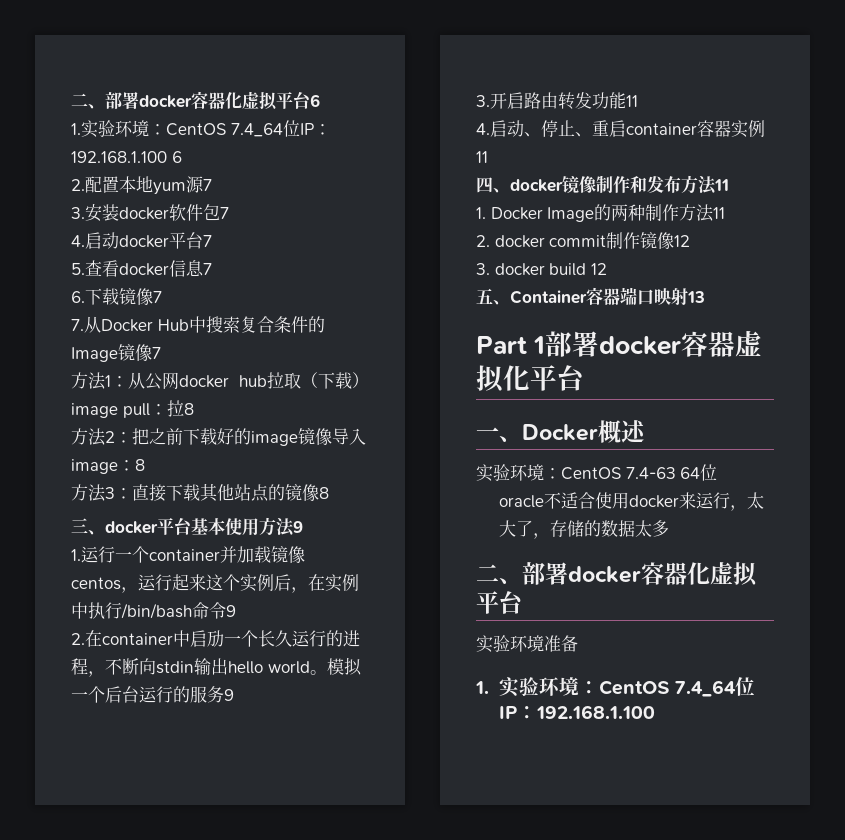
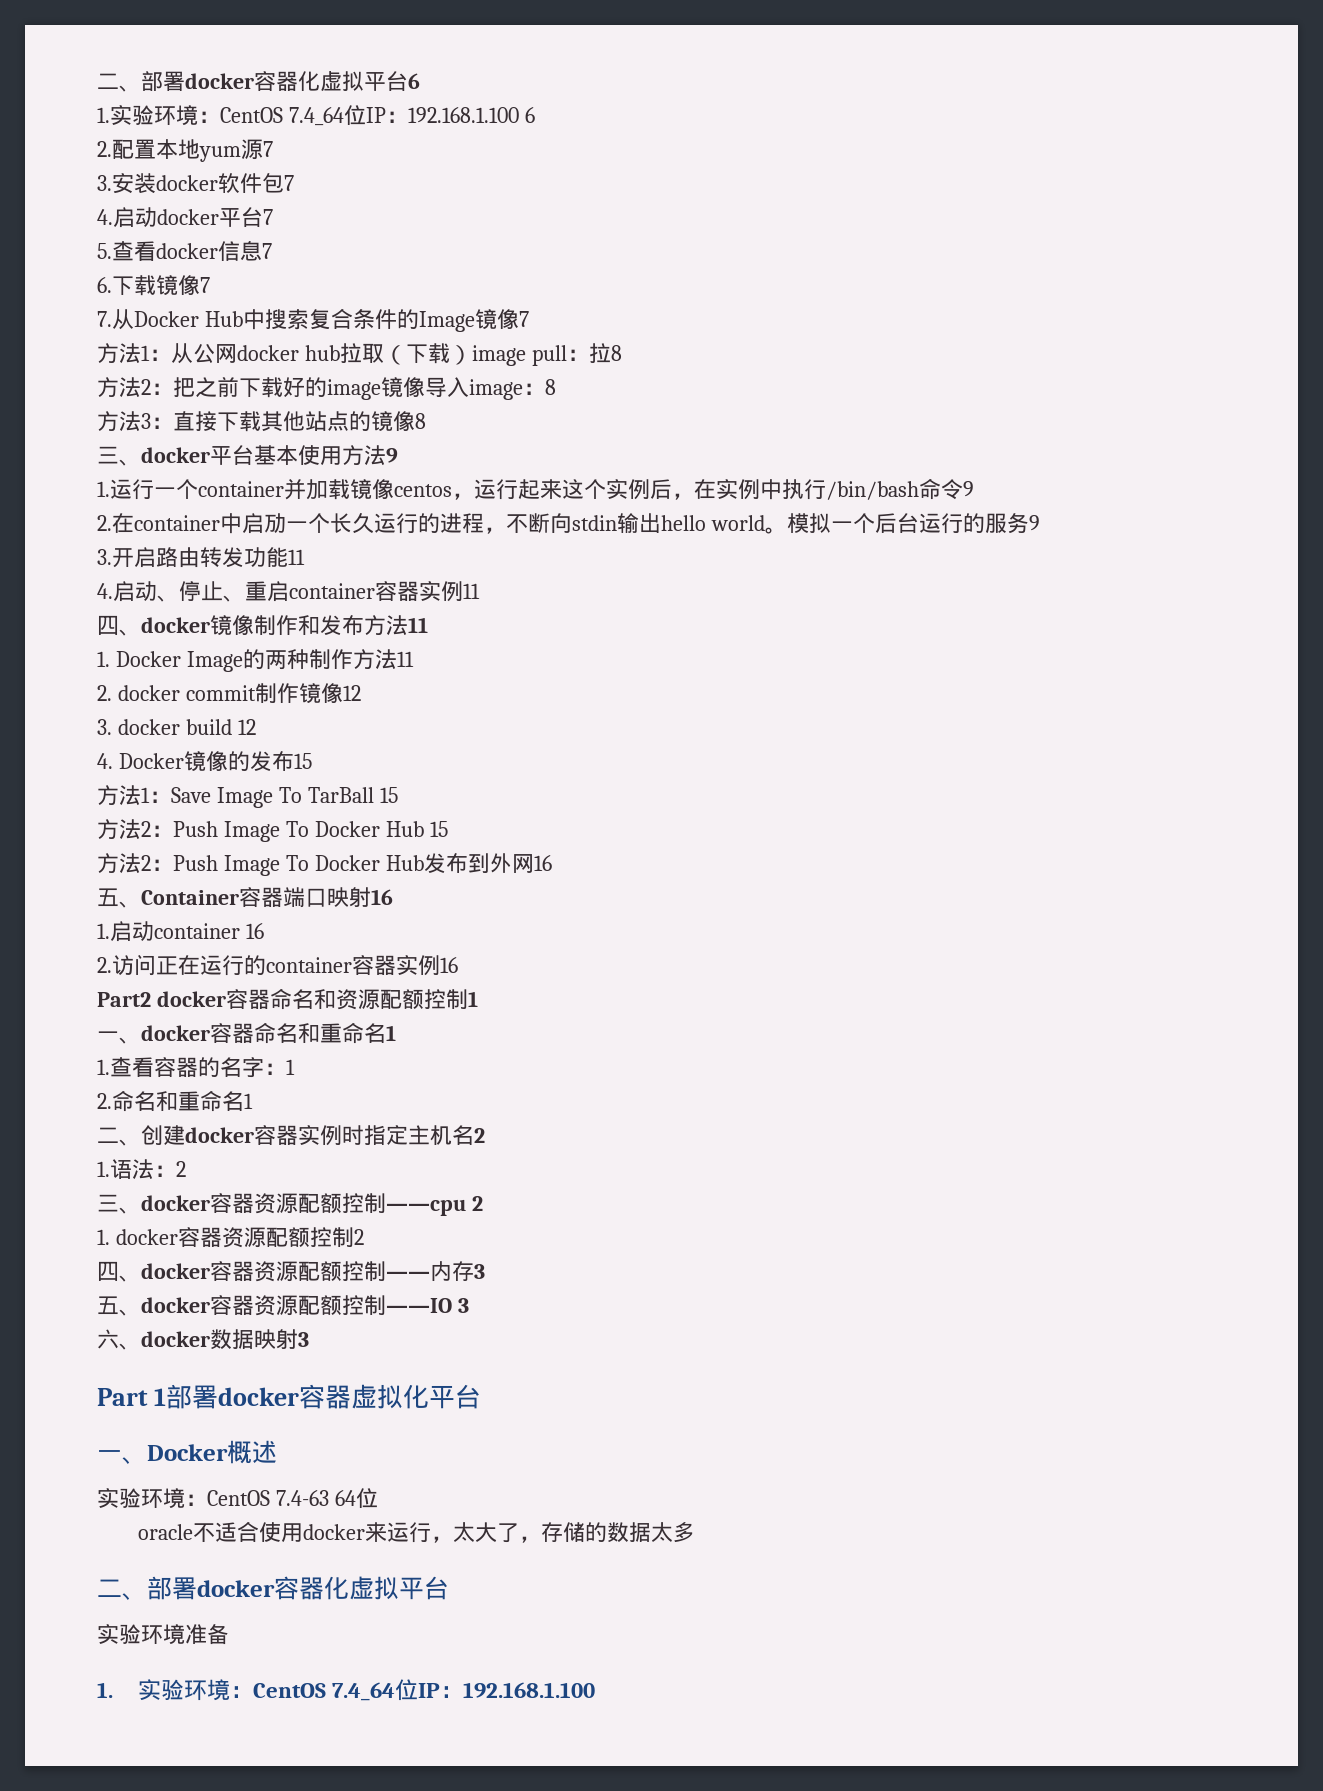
(607, 269) none -> [97,751,312,772] [97,785,398,808] [97,819,448,842] [97,853,552,876] // 4. Docker镜像的发布15 // 方法1：Save Image To TarBall 15 // 方法2：Push Image To Docker Hub 15 // 方法2：Push Image To Docker Hub发布到外网16
[687,291,705,303] 13 -> [371,889,393,905] [97,921,264,942] [97,954,458,976] [97,988,478,1010] [97,1022,396,1044] [97,1057,295,1078] [97,1090,253,1112] [97,1125,485,1146] [97,1159,186,1179] [97,1193,483,1216] [97,1227,364,1248] [97,1261,485,1282] [97,1295,469,1316] [97,1329,309,1350] 16 // 1.启动container 16 // 2.访问正在运行的container容器实例16 // Part2 docker容器命名和资源配额控制1 // 一、docker容器命名和重命名1 // 1.查看容器的名字：1 // 2.命名和重命名1 // 二、创建docker容器实例时指定主机名2 // 1.语法：2 // 三、docker容器资源配额控制——cpu 2 // 1. docker容器资源配额控制2 // 四、docker容器资源配额控制——内存3 // 五、docker容器资源配额控制——IO 3 // 六、docker数据映射3

